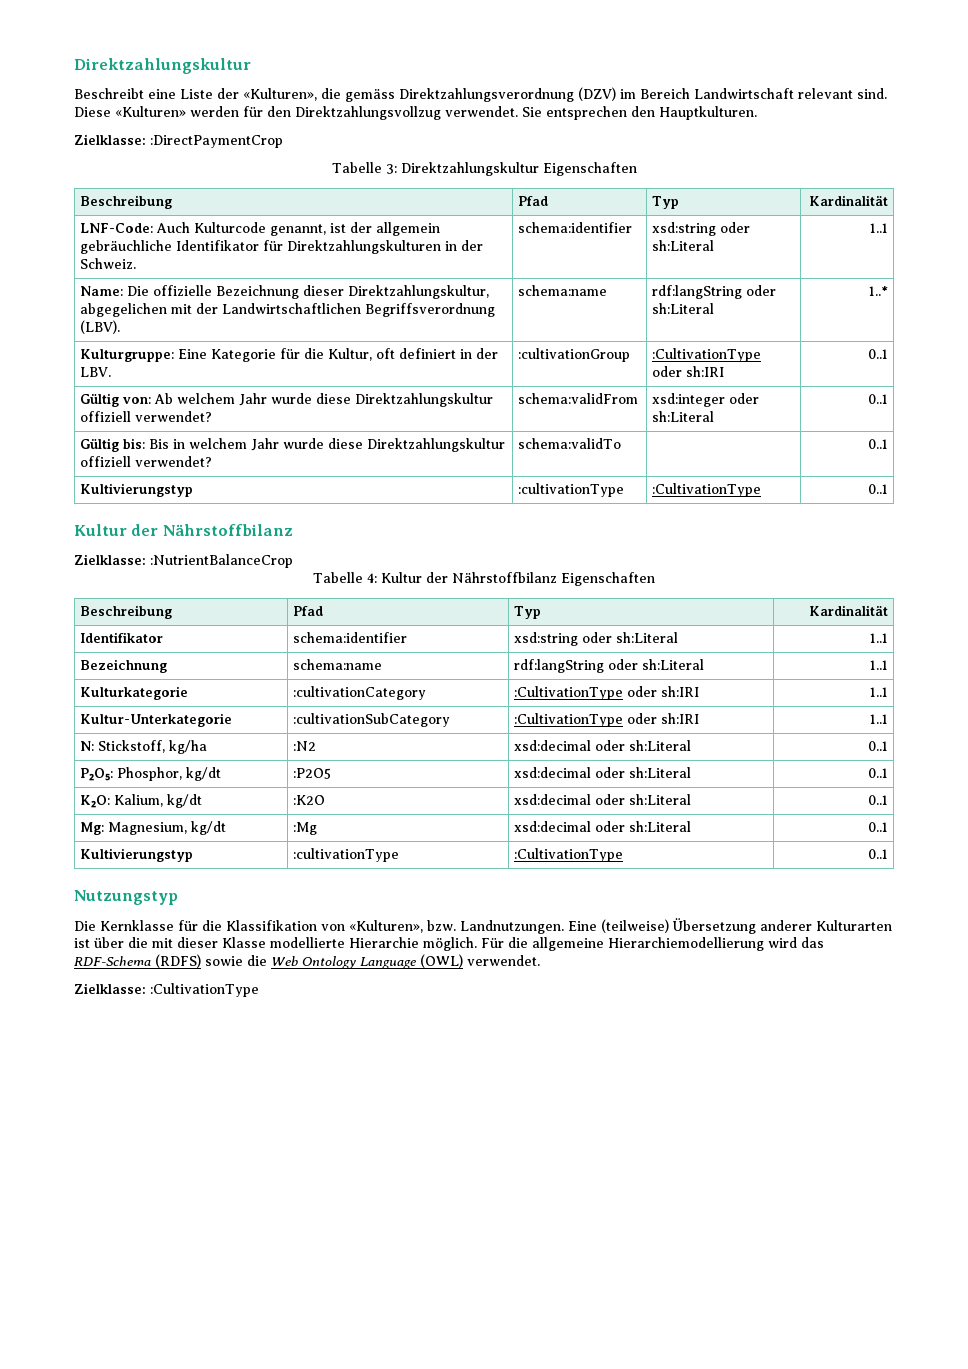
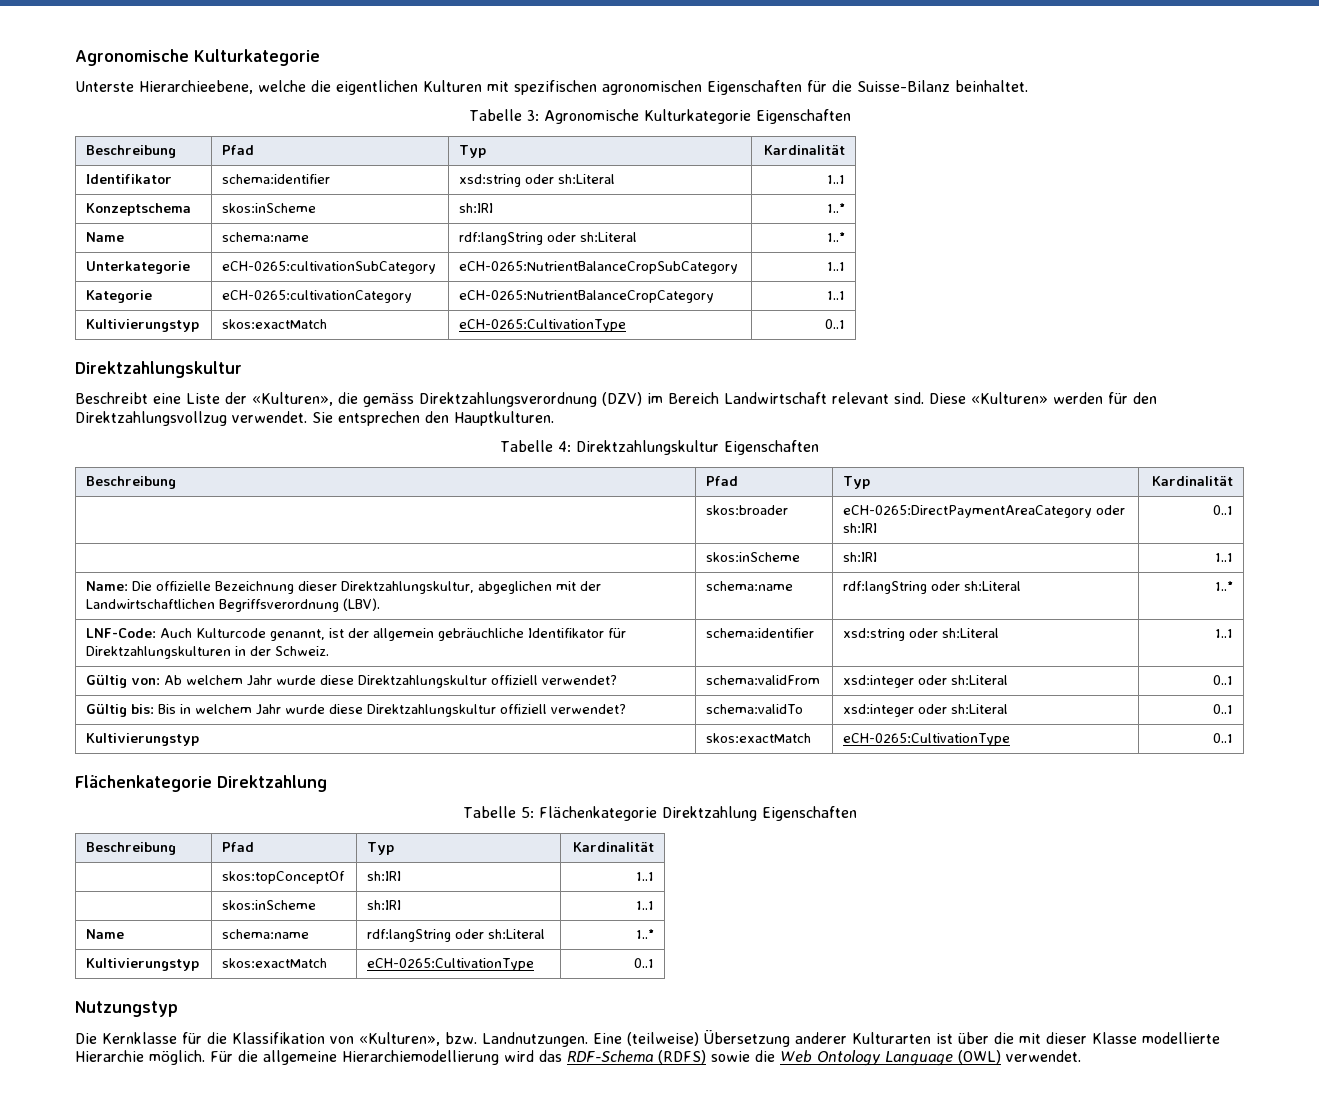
(74, 66) none -> [75,49,320,66] [75,80,1028,95] [468,109,851,124] [86,145,177,158] [222,145,255,155] [459,145,487,158] [763,145,845,155] [86,174,173,184] [222,174,331,184] [459,174,616,187] [826,175,845,184] [86,203,192,216] [222,203,317,213] [459,203,494,213] [826,203,845,213] [86,232,125,242] [222,232,310,242] [459,232,638,245] [826,232,845,242] [86,261,191,274] [222,261,437,274] [459,261,739,274] [826,262,845,271] [86,290,153,303] [222,290,413,303] [459,290,715,303] [826,291,845,300] [86,319,200,332] [222,319,328,329] [459,319,627,332] [824,319,845,329] Agronomische Kulturkategorie // Unterste Hierarchieebene, welche die eigentlichen Kulturen mit spezifischen agronomischen Eigenschaften für die Suisse-Bilanz beinhaltet. // Tabelle 3: Agronomische Kulturkategorie Eigenschaften // Beschreibung | Pfad | Typ | Kardinalität // Identifikator | schema:identifier | xsd:string oder sh:Literal | 1..1 // Konzeptschema | skos:inScheme | sh:IRI | 1..* // Name | schema:name | rdf:langString oder sh:Literal | 1..* // Unterkategorie | eCH-0265:cultivationSubCategory | eCH-0265:NutrientBalanceCropSubCategory | 1..1 // Kategorie | eCH-0265:cultivationCategory | eCH-0265:NutrientBalanceCropCategory | 1..1 // Kultivierungstyp | skos:exactMatch | eCH-0265:CultivationType | 0..1 //
[74,134,283,148] [331,162,397,174] // Zielklasse: :DirectPaymentCrop // Tabelle 3: -> [500,440,571,452] // Tabelle 4:
(888, 200) none -> [706,505,789,515] [843,505,1126,518] [843,523,878,533] [1212,505,1233,515] [706,552,801,562] [843,552,878,562] [1214,553,1233,562] [86,581,602,594] [86,598,381,612] [706,581,794,591] [843,581,1022,594] [1214,581,1233,591] // | skos:broader | eCH-0265:DirectPaymentAreaCategory oder sh:IRI | 0..1 // | skos:inScheme | sh:IRI | 1..1 // Name: Die offizielle Bezeichnung dieser Direktzahlungskultur, abgeglichen mit der Landwirtschaftlichen Begriffsverordnung (LBV). | schema:name | rdf:langString oder sh:Literal | 1..*
[80,285,490,299] [80,303,496,317] [80,320,121,334] [518,285,608,296] [652,285,777,299] [652,303,715,314] [868,286,888,296] [80,348,499,362] [80,367,112,377] [518,348,631,362] [652,348,762,362] [652,366,725,377] [867,349,888,359] // Name: Die offizielle Bezeichnung dieser Direktzahlungskultur, abgegelichen mit der Landwirtschaftlichen Begriffsverordnung (LBV). | schema:name | rdf:langString oder sh:Literal | 1..* // Kulturgruppe: Eine Kategorie für die Kultur, oft definiert in der LBV. | :cultivationGroup | :CultivationType oder sh:IRI | 0..1 -> (1233, 633) none
[867,439,888,449] [80,483,194,497] [518,483,625,497] [652,483,762,497] [867,484,888,494] [74,524,293,536] [74,554,293,568] [313,572,655,586] [80,605,173,619] [293,606,324,616] [514,606,542,619] [808,605,888,616] [80,632,164,643] [293,632,408,643] [514,632,679,646] [869,633,888,643] [80,659,168,673] [293,659,383,670] [514,659,705,673] [869,660,888,670] [80,686,189,700] [293,686,427,700] [514,686,700,700] [869,687,888,697] [80,713,233,727] [293,713,451,727] [514,713,700,727] [869,714,888,724] [80,740,208,754] [293,741,317,751] [514,740,692,751] [867,741,888,751] [80,767,222,781] [293,768,332,779] [514,767,692,778] [867,768,888,778] [80,794,203,808] [293,795,326,805] [514,794,692,805] [867,795,888,805] [80,821,227,835] [293,822,318,835] [514,821,692,832] [867,822,888,832] [80,848,194,862] [293,848,400,862] [514,848,624,862] | 0..1 // Kultivierungstyp | :cultivationType | :CultivationType | 0..1 // Kultur der Nährstoffbilanz // Zielklasse: :NutrientBalanceCrop // Tabelle 4: Kultur der Nährstoffbilanz Eigenschaften // Beschreibung | Pfad | Typ | Kardinalität // Identifikator | schema:identifier | xsd:string oder sh:Literal | 1..1 // Bezeichnung | schema:name | rdf:langString oder sh:Literal | 1..1 // Kulturkategorie | :cultivationCategory | :CultivationType oder sh:IRI | 1..1 // Kultur-Unterkategorie | :cultivationSubCategory | :CultivationType oder sh:IRI | 1..1 // N: Stickstoff, kg/ha | :N2 | xsd:decimal oder sh:Literal | 0..1 // P₂O₅: Phosphor, kg/dt | :P2O5 | xsd:decimal oder sh:Literal | 0..1 // K₂O: Kalium, kg/dt | :K2O | xsd:decimal oder sh:Literal | 0..1 // Mg: Magnesium, kg/dt | :Mg | xsd:decimal oder sh:Literal | 0..1 // Kultivierungstyp | :cultivationType | :CultivationType -> [843,704,1009,717] [1212,704,1233,714] [86,733,200,746] [706,733,812,743] [843,733,1011,746] [1212,733,1233,743] [75,775,327,792] [462,806,857,821] [86,842,177,855] [222,842,255,852] [367,842,395,855] [572,842,654,852] [222,871,346,884] [367,871,402,881] [635,872,654,881] [222,900,317,910] [367,900,402,910] [635,901,654,910] [86,929,125,939] [222,929,310,939] [367,929,546,942] [635,929,654,939] [86,958,200,971] [222,958,328,968] [367,958,535,971] xsd:integer oder sh:Literal | 0..1 // Kultivierungstyp | skos:exactMatch | eCH-0265:CultivationType | 0..1 // Flächenkategorie Direktzahlung // Tabelle 5: Flächenkategorie Direktzahlung Eigenschaften // Beschreibung | Pfad | Typ | Kardinalität // | skos:topConceptOf | sh:IRI | 1..1 // | skos:inScheme | sh:IRI | 1..1 // Name | schema:name | rdf:langString oder sh:Literal | 1..* // Kultivierungstyp | skos:exactMatch | eCH-0265:CultivationType
[74,983,259,997] // Zielklasse: :CultivationType -> (1081, 1056) none

